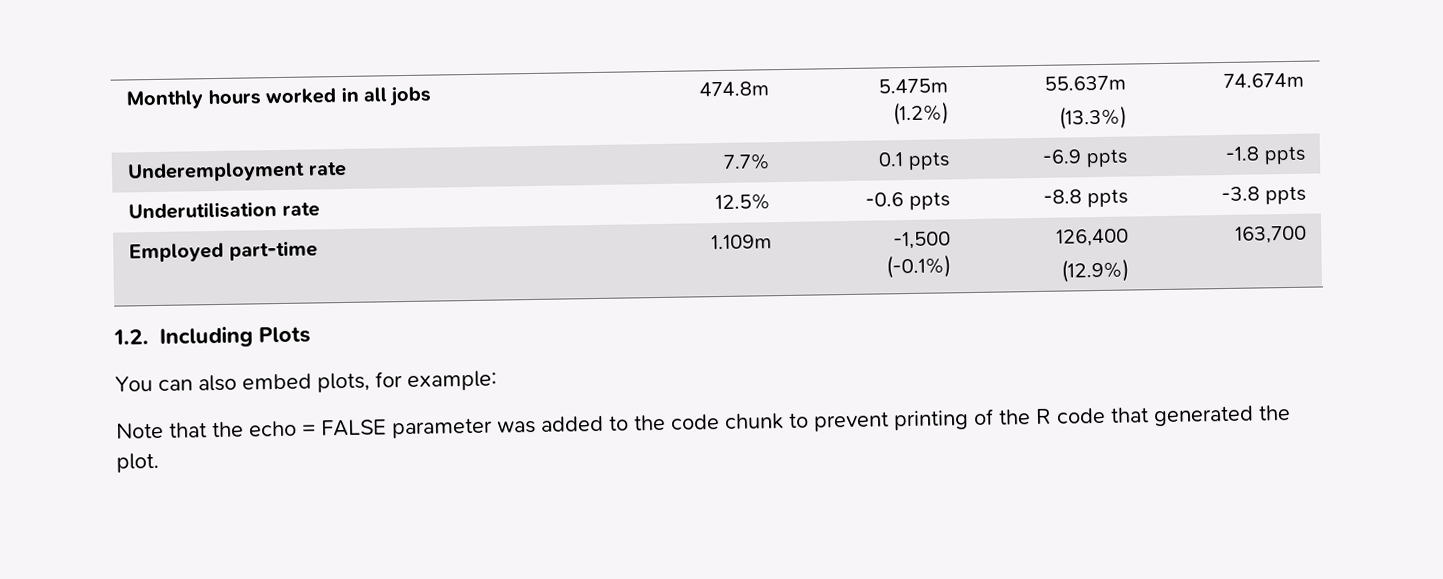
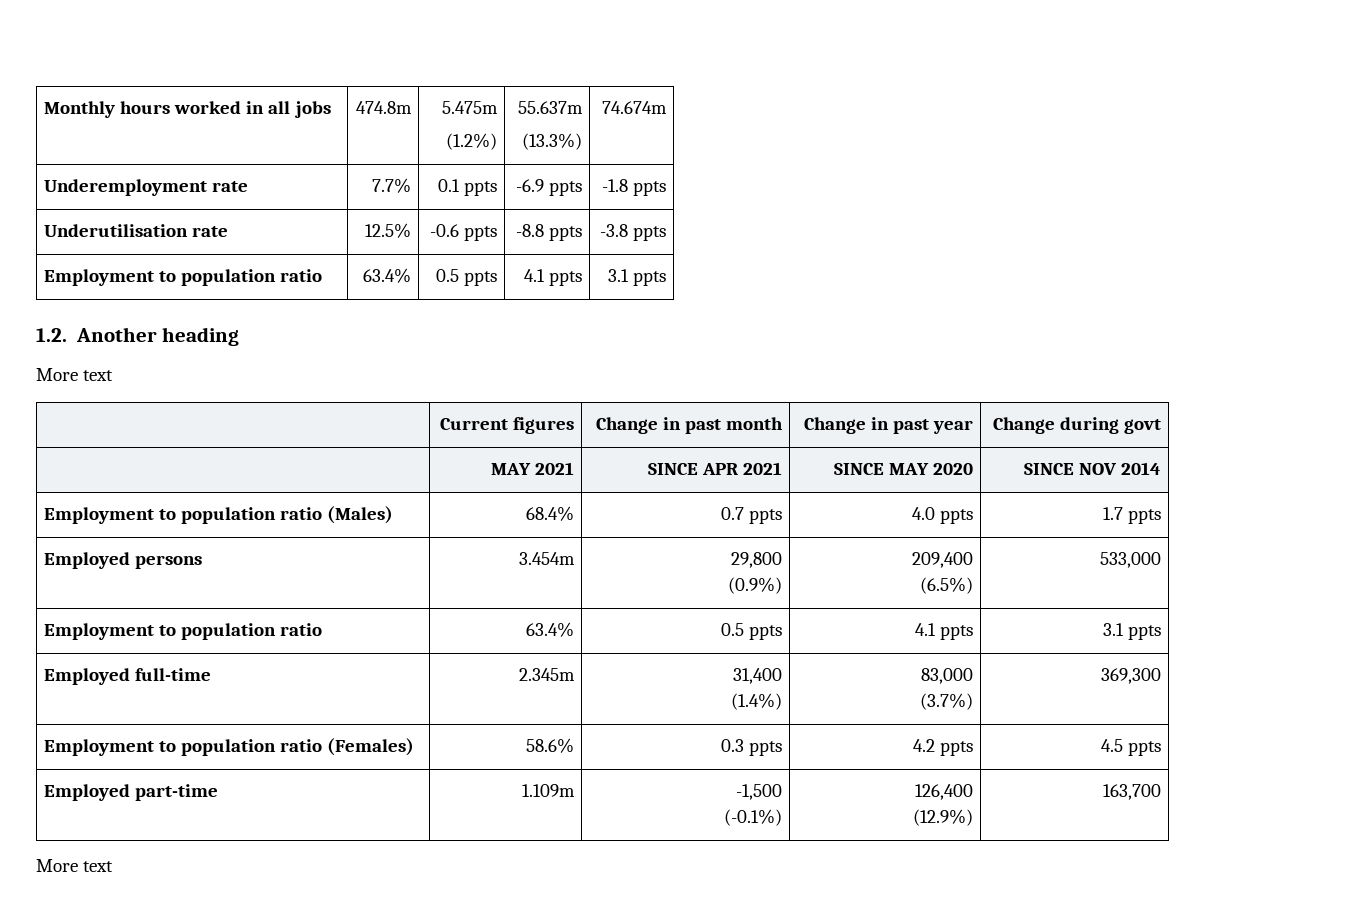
(1306, 195) none -> [43,269,323,286] [363,268,412,283] [435,269,498,286] [523,269,583,286] [607,269,667,286] [36,327,240,346] [36,368,114,381] [439,417,575,434] [595,417,784,434] [803,417,974,434] [992,417,1162,434] [490,462,575,475] [647,462,783,475] [833,463,974,475] [1023,462,1162,475] [43,506,394,524] [526,506,575,521] [720,507,783,524] [911,507,974,524] [1102,507,1162,524] [43,552,203,569] [519,552,576,565] [731,552,783,568] [728,577,783,594] [912,552,974,568] [920,577,974,594] [1100,552,1162,568] [43,623,323,640] [526,622,575,637] [720,623,783,640] [914,623,974,640] [1102,623,1162,640] [43,668,212,685] [519,668,576,681] [733,668,783,684] [731,693,783,710] [921,668,974,684] [920,693,974,710] [1101,668,1162,684] [43,738,415,756] [526,738,575,753] [720,739,783,756] [912,739,974,756] [1100,739,1162,756] // Employment to population ratio | 63.4% | 0.5 ppts | 4.1 ppts | 3.1 ppts // 1.2. Another heading // More text // | Current figures | Change in past month | Change in past year | Change during govt // | MAY 2021 | SINCE APR 2021 | SINCE MAY 2020 | SINCE NOV 2014 // Employment to population ratio (Males) | 68.4% | 0.7 ppts | 4.0 ppts | 1.7 ppts // Employed persons | 3.454m | 29,800 // (0.9%) | 209,400 // (6.5%) | 533,000 // Employment to population ratio | 63.4% | 0.5 ppts | 4.1 ppts | 3.1 ppts // Employed full-time | 2.345m | 31,400 // (1.4%) | 83,000 // (3.7%) | 369,300 // Employment to population ratio (Females) | 58.6% | 0.3 ppts | 4.2 ppts | 4.5 ppts
[113,326,311,348] [115,370,497,393] [116,404,1291,439] [116,452,159,473] 1.2. Including Plots // You can also embed plots, for example: // Note that the echo = FALSE parameter was added to the code chunk to prevent printing of the R code that generated the plot. -> [36,859,114,872] More text

